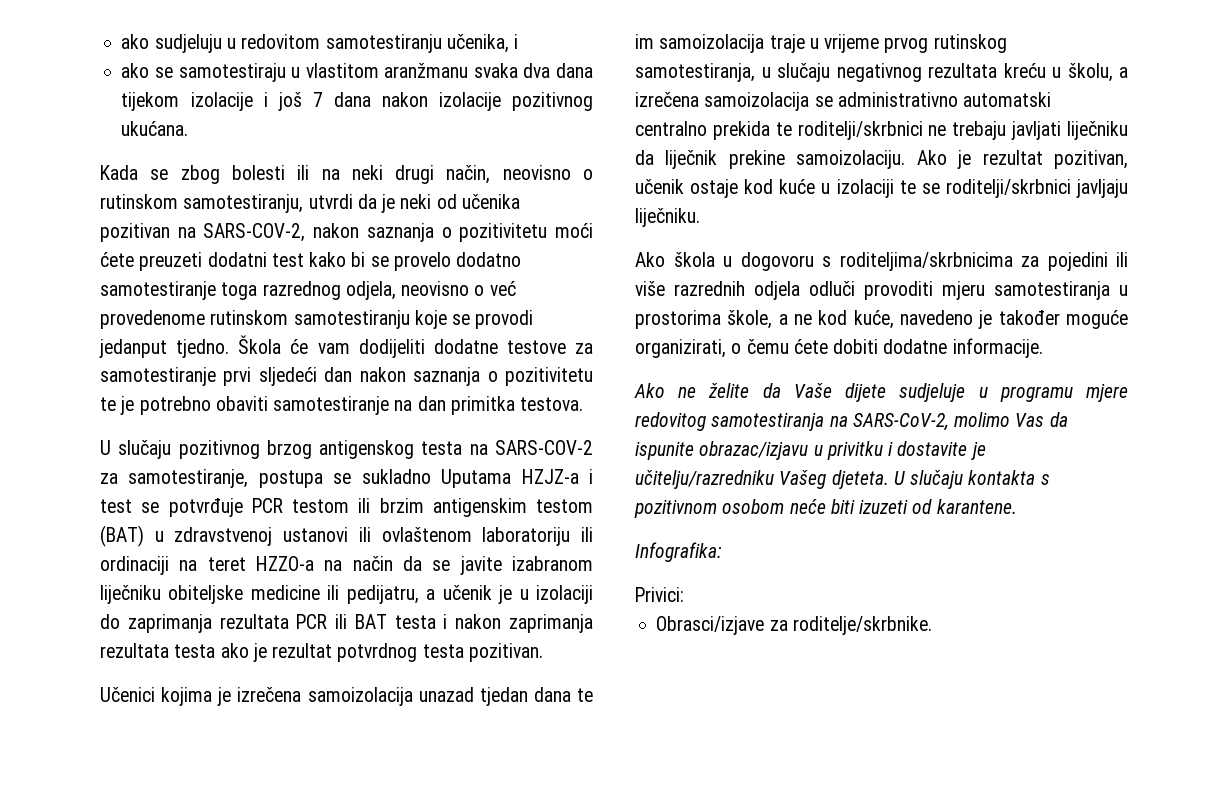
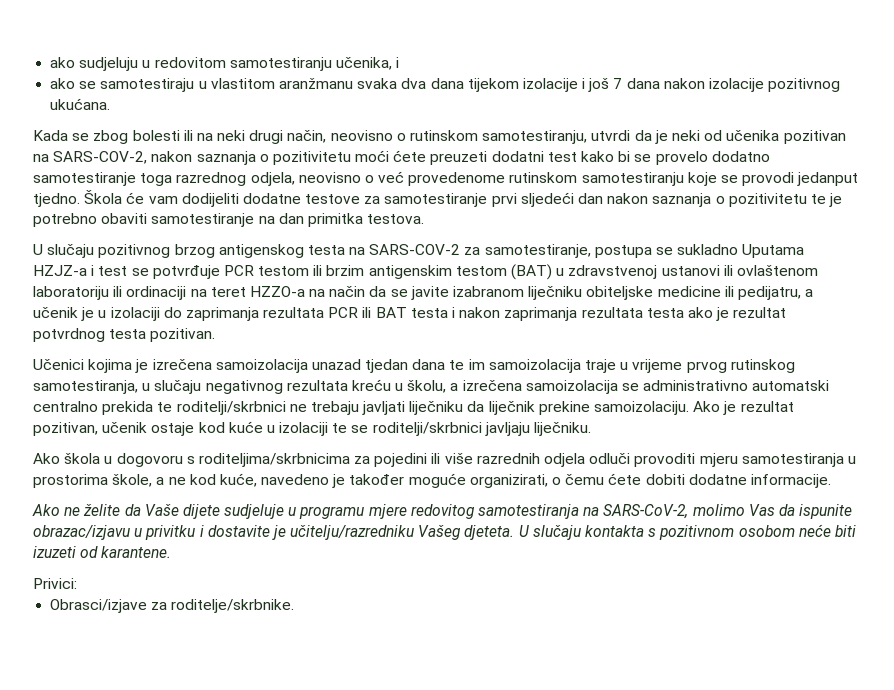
[635,542,722,562] // Infografika: -> (172, 552) none

